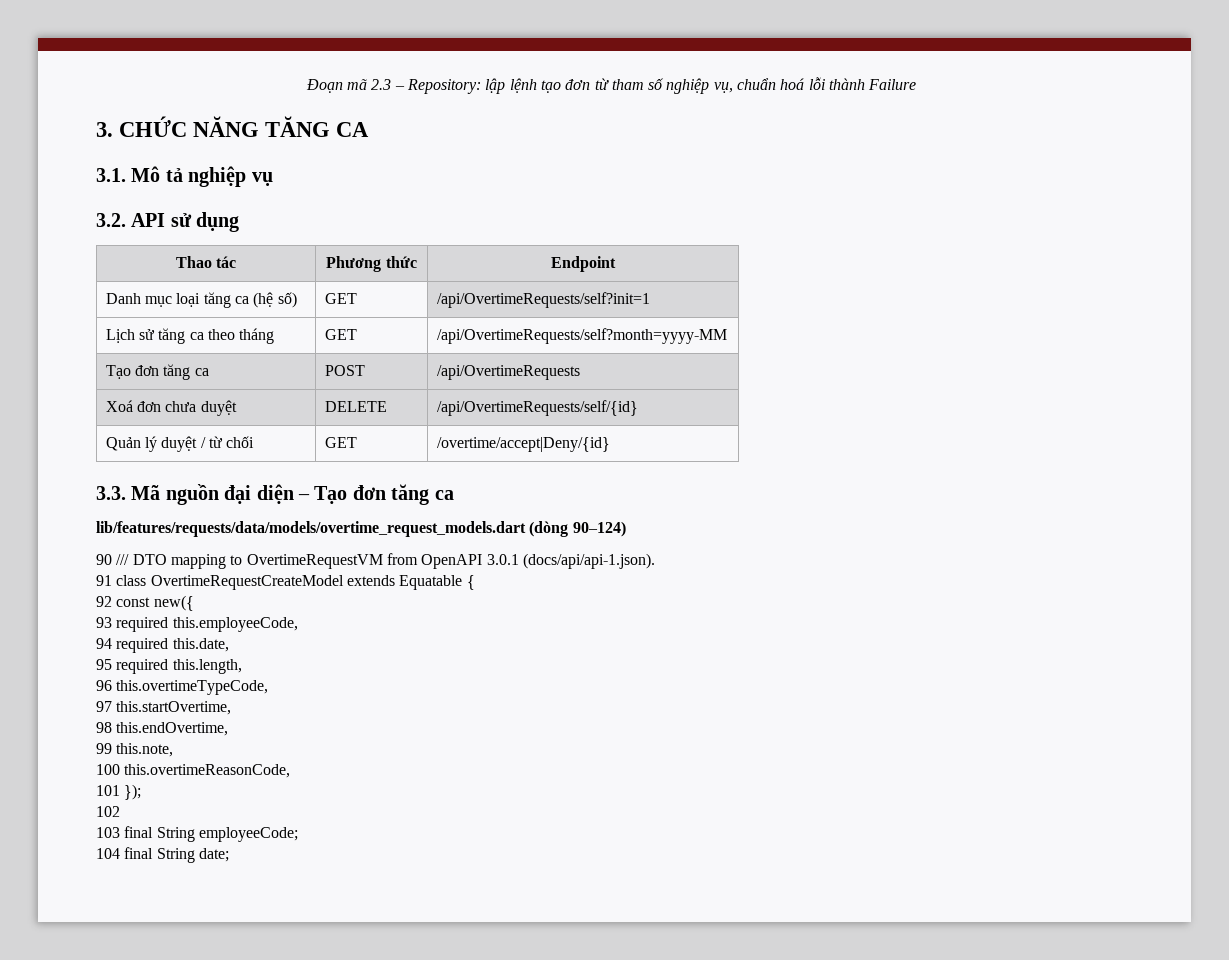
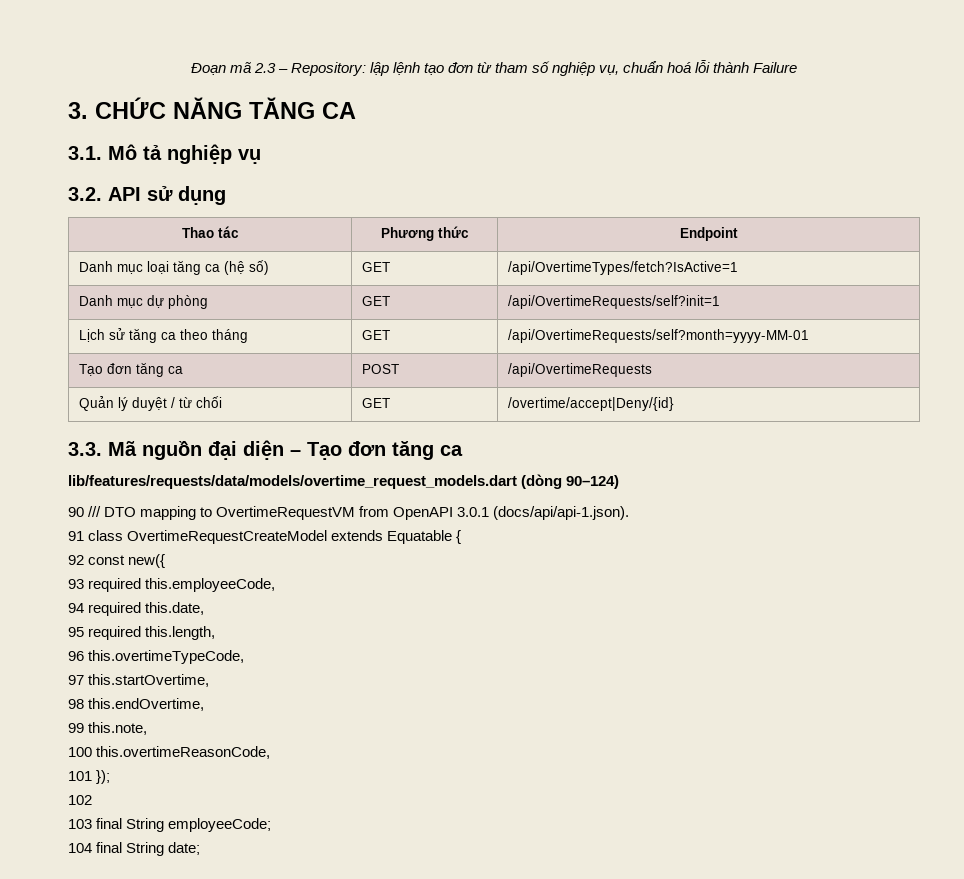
(357, 298) none -> [508,261,739,275] [79,295,209,309] [362,296,391,306] | /api/OvertimeTypes/fetch?IsActive=1 // Danh mục dự phòng | GET
[436,328,727,344] /api/OvertimeRequests/self?month=yyyy-MM -> [508,329,810,343] /api/OvertimeRequests/self?month=yyyy-MM-01
[105,400,237,416] [324,401,387,412] [436,400,638,416] // Xoá đơn chưa duyệt | DELETE | /api/OvertimeRequests/self/{id} -> (653, 370) none

